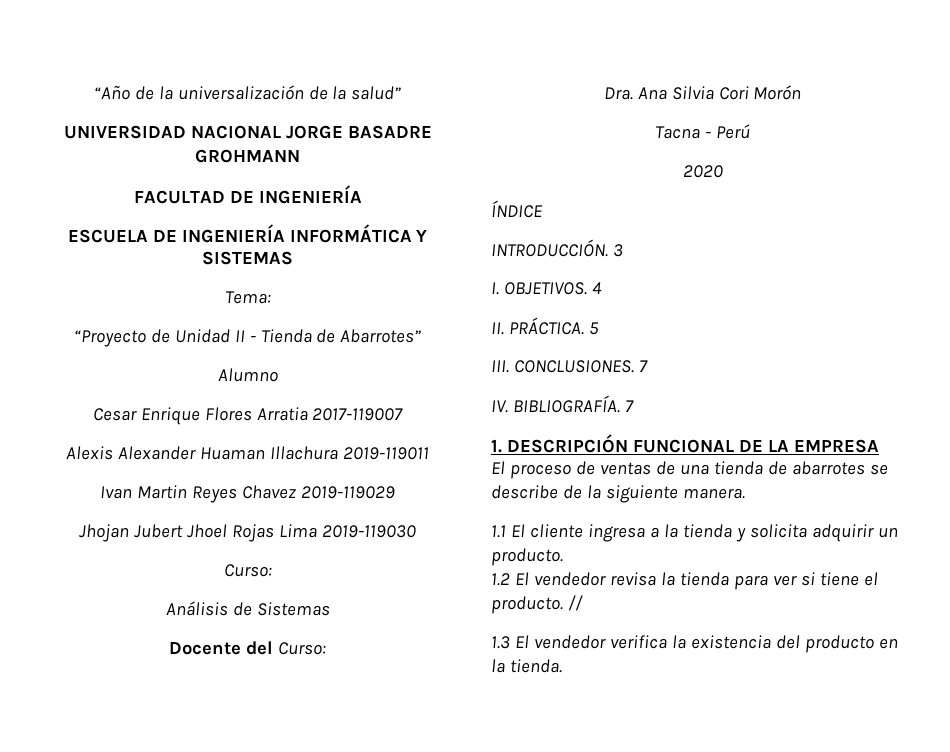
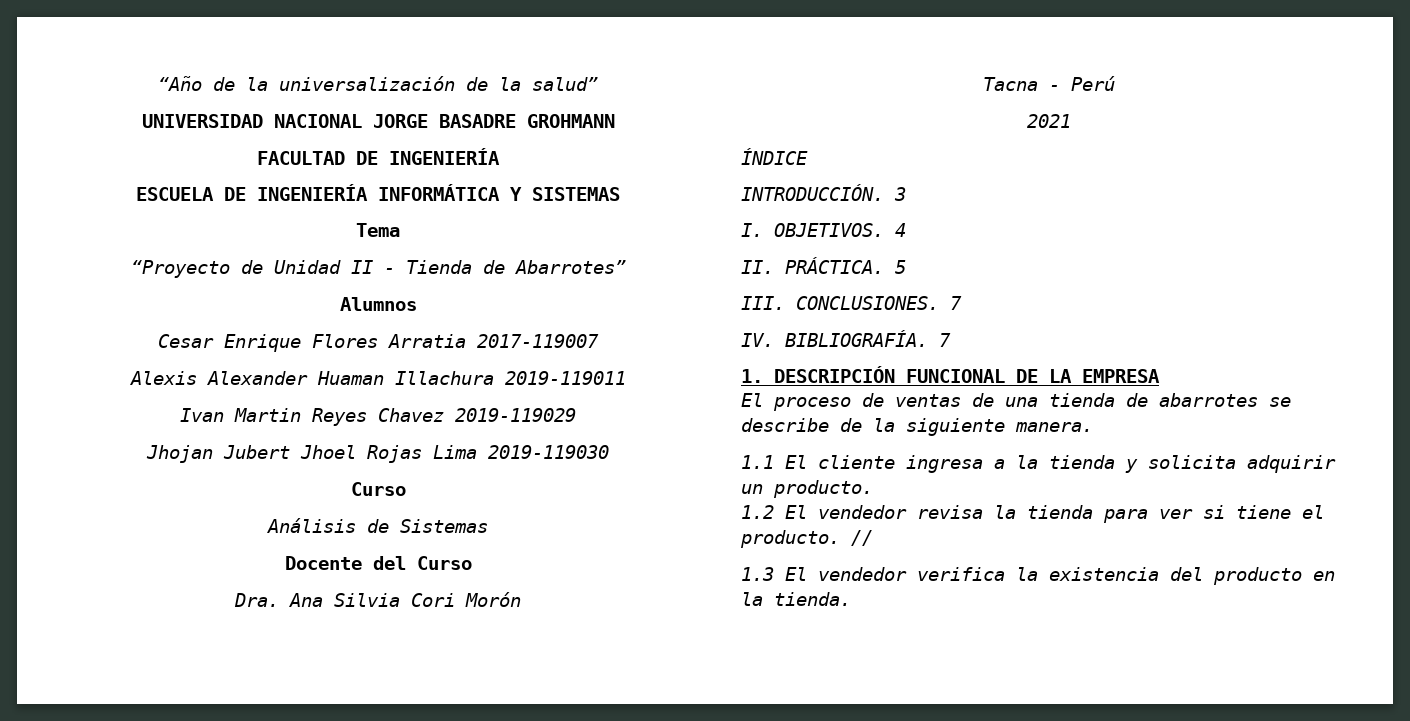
[224,291,271,304] Tema: -> [356,223,400,237] Tema
[217,368,278,382] Alumno -> [339,297,417,311] Alumnos
[223,564,272,577] Curso: -> [350,482,406,496] Curso
[277,642,326,655] Curso: -> [416,556,472,570] Curso
[682,165,723,178] 2020 -> [1027,114,1071,128] 2021

